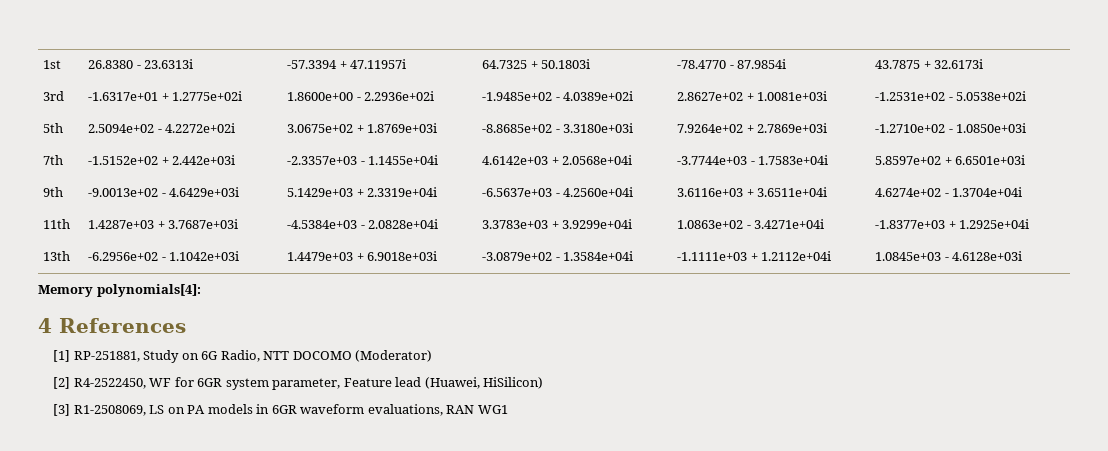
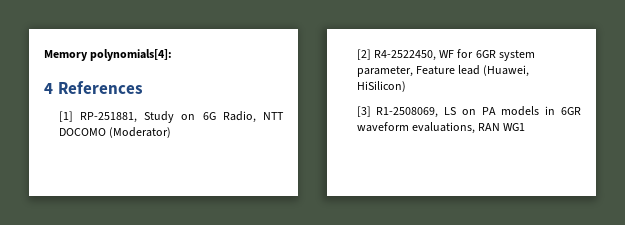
[43,60,62,69] [88,59,194,69] [287,59,407,69] [482,59,591,69] [677,59,787,69] [875,59,984,69] [43,91,65,101] [88,91,243,101] [287,91,435,101] [482,91,634,101] [677,91,828,101] [875,91,1027,101] [43,123,64,133] [88,123,236,133] [287,123,438,133] [482,123,634,133] [677,123,828,133] [875,123,1027,133] [43,155,64,165] [88,155,236,165] [287,155,439,165] [482,155,633,165] [677,155,829,165] [875,155,1026,165] [43,187,64,197] [88,187,240,197] [287,187,438,197] [482,187,634,197] [677,187,828,197] [875,187,1023,197] [43,219,71,229] [88,219,239,229] [287,219,439,229] [482,219,633,229] [677,219,825,229] [875,219,1030,229] [43,251,71,261] [88,251,240,261] [287,251,438,261] [482,251,634,261] [677,251,832,261] [875,251,1023,261] 1st | 26.8380 - 23.6313i | -57.3394 + 47.11957i | 64.7325 + 50.1803i | -78.4770 - 87.9854i | 43.7875 + 32.6173i // 3rd | -1.6317e+01 + 1.2775e+02i | 1.8600e+00 - 2.2936e+02i | -1.9485e+02 - 4.0389e+02i | 2.8627e+02 + 1.0081e+03i | -1.2531e+02 - 5.0538e+02i // 5th | 2.5094e+02 - 4.2272e+02i | 3.0675e+02 + 1.8769e+03i | -8.8685e+02 - 3.3180e+03i | 7.9264e+02 + 2.7869e+03i | -1.2710e+02 - 1.0850e+03i // 7th | -1.5152e+02 + 2.442e+03i | -2.3357e+03 - 1.1455e+04i | 4.6142e+03 + 2.0568e+04i | -3.7744e+03 - 1.7583e+04i | 5.8597e+02 + 6.6501e+03i // 9th | -9.0013e+02 - 4.6429e+03i | 5.1429e+03 + 2.3319e+04i | -6.5637e+03 - 4.2560e+04i | 3.6116e+03 + 3.6511e+04i | 4.6274e+02 - 1.3704e+04i // 11th | 1.4287e+03 + 3.7687e+03i | -4.5384e+03 - 2.0828e+04i | 3.3783e+03 + 3.9299e+04i | 1.0863e+02 - 3.4271e+04i | -1.8377e+03 + 1.2925e+04i // 13th | -6.2956e+02 - 1.1042e+03i | 1.4479e+03 + 6.9018e+03i | -3.0879e+02 - 1.3584e+04i | -1.1111e+03 + 1.2112e+04i | 1.0845e+03 - 4.6128e+03i // -> (44, 55) none

